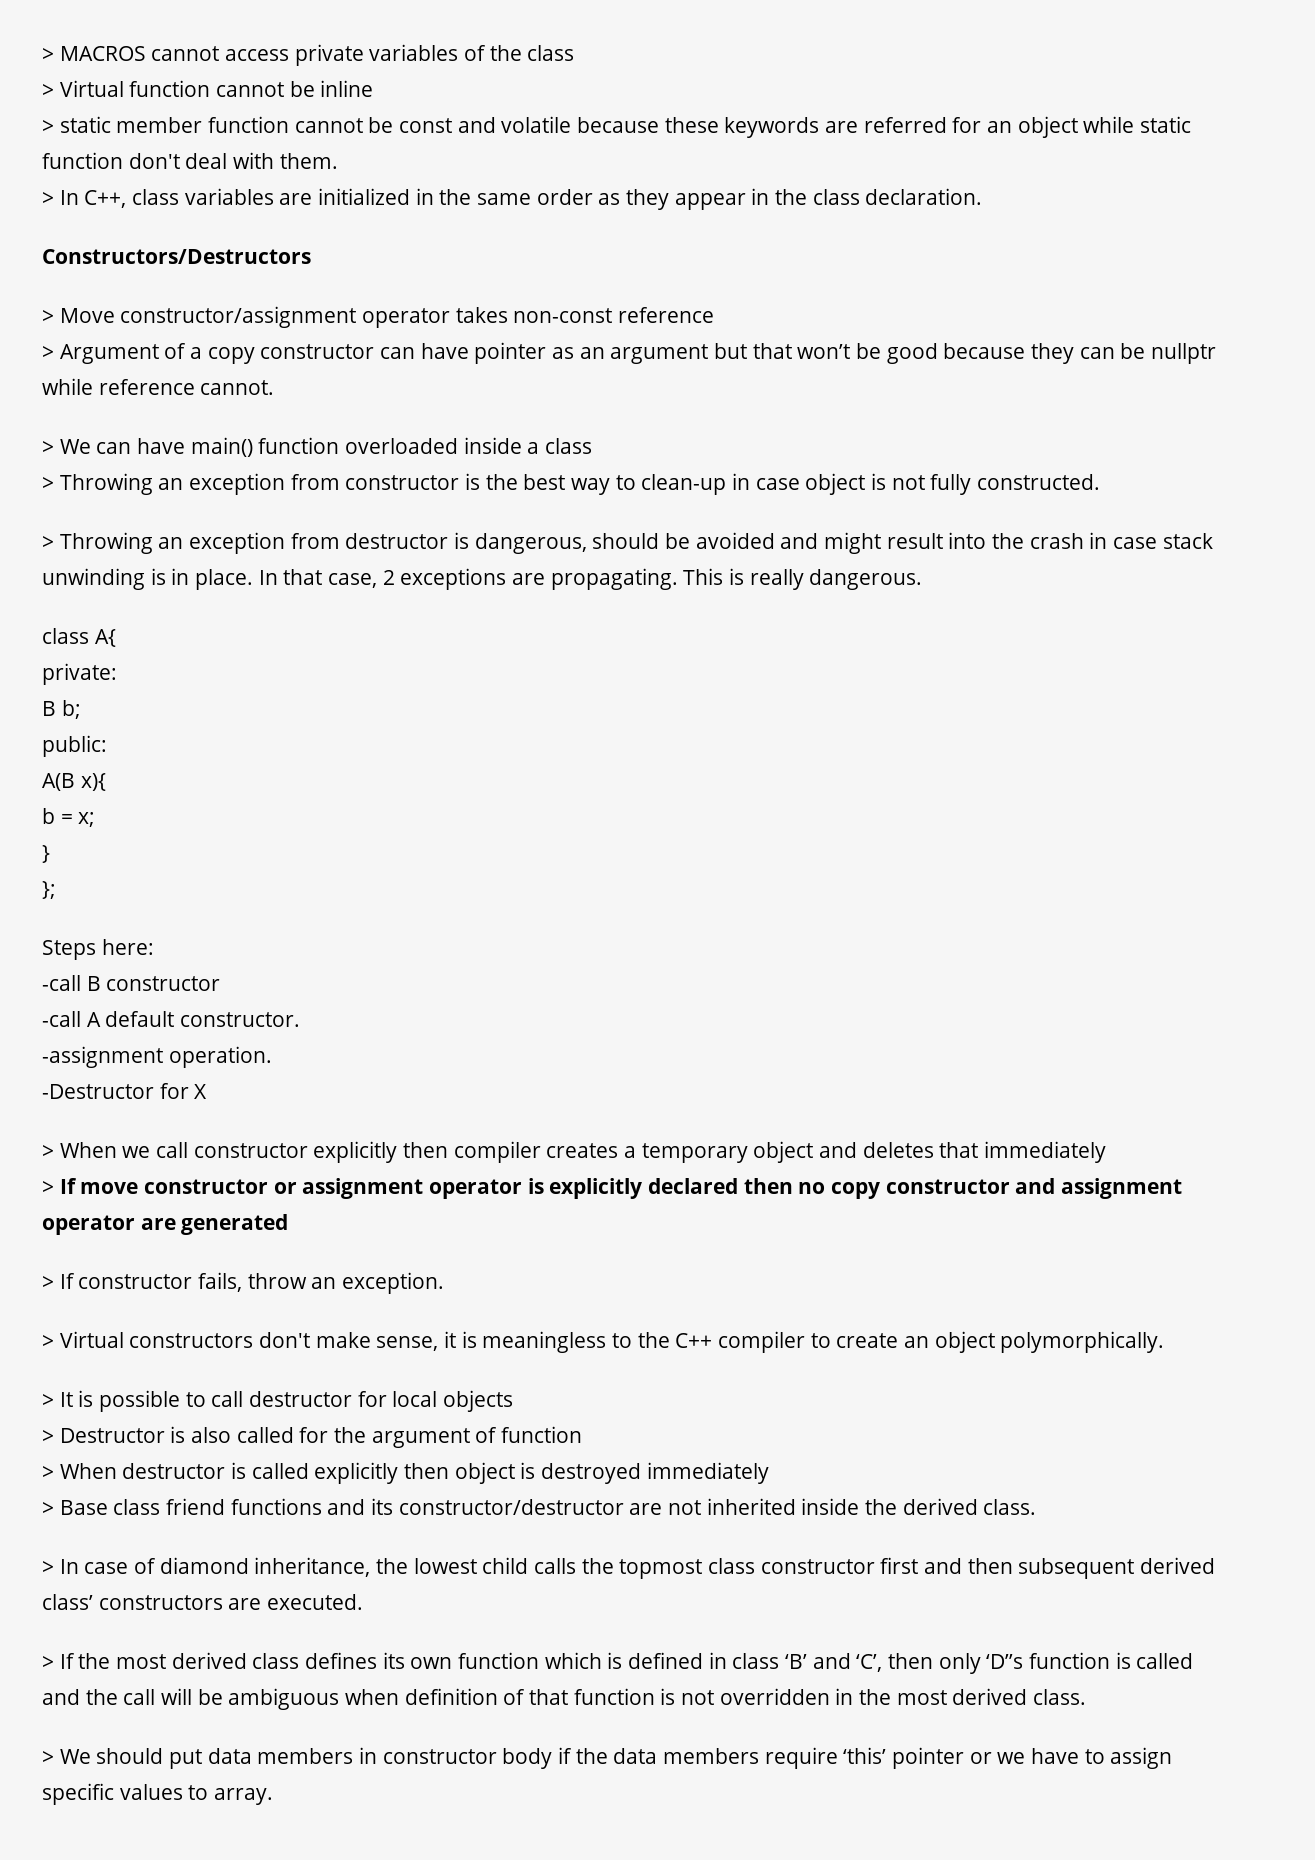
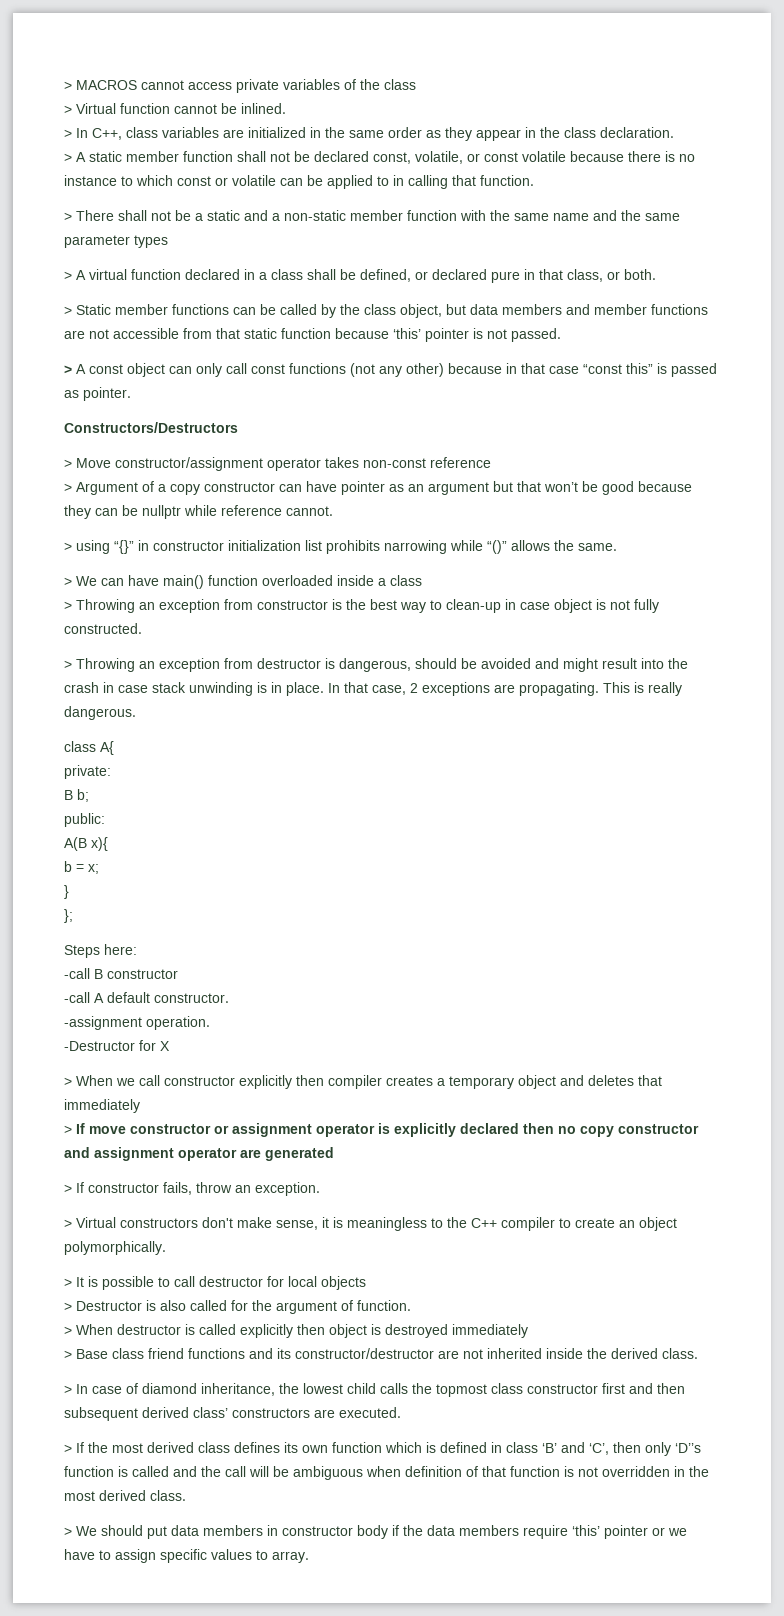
[320,80,374,97] [42,116,1192,138] [42,152,338,169] inline // > static member function cannot be const and volatile because these keywords are referred for an object while static function don't deal with them. -> [241,103,286,114] inlined.
(983, 196) none -> [64,151,695,164] [64,175,534,189] [64,210,680,221] [64,235,168,248] [64,269,656,283] [64,304,708,318] [64,328,561,342] [64,363,717,377] [64,387,131,401] // > A static member function shall not be declared const, volatile, or const volatile because there is no instance to which const or volatile can be applied to in calling that function. // > There shall not be a static and a non-static member function with the same name and the same parameter types // > A virtual function declared in a class shall be defined, or declared pure in that class, or both. // > Static member functions can be called by the class object, but data members and member functions are not accessible from that static function because ‘this’ pointer is not passed. // > A const object can only call const functions (not any other) because in that case “const this” is passed as pointer.
(275, 387) none -> [64,540,617,554] // > using “{}” in constructor initialization list prohibits narrowing while “()” allows the same.
[501,1426,583,1443] function -> [357,1300,411,1311] function.

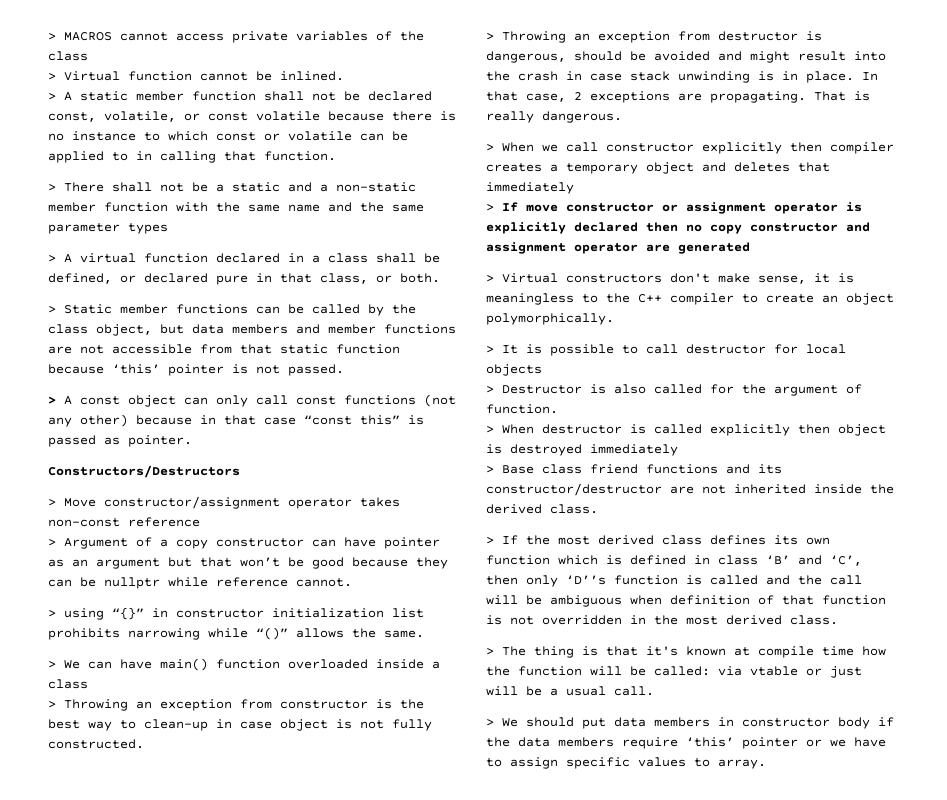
[64,127,674,141] // > In C++, class variables are initialized in the same order as they appear in the class declaration. -> (344, 76) none
[603,682,630,693] This -> [814,91,846,101] That
[64,741,114,755] [64,765,111,779] [64,789,89,802] [64,813,105,827] [64,837,108,851] [64,861,99,874] [64,885,69,899] [64,909,73,923] [64,944,137,958] [64,968,178,979] [64,992,229,1003] [64,1016,210,1030] [64,1040,170,1051] // class A{ // private: // B b; // public: // A(B x){ // b = x; // } // }; // Steps here: // -call B constructor // -call A default constructor. // -assignment operation. // -Destructor for X -> (622, 117) none
[64,1182,320,1196] // > If constructor fails, throw an exception. -> (750, 248) none
[64,1383,685,1397] [64,1407,401,1421] // > In case of diamond inheritance, the lowest child calls the topmost class constructor first and then subsequent derived class’ constructors are executed. -> (598, 509) none
(186, 1495) none -> [486,646,886,658] [486,666,862,678] [486,686,654,696] // > The thing is that it's known at compile time how the function will be called: via vtable or just will be a usual call.

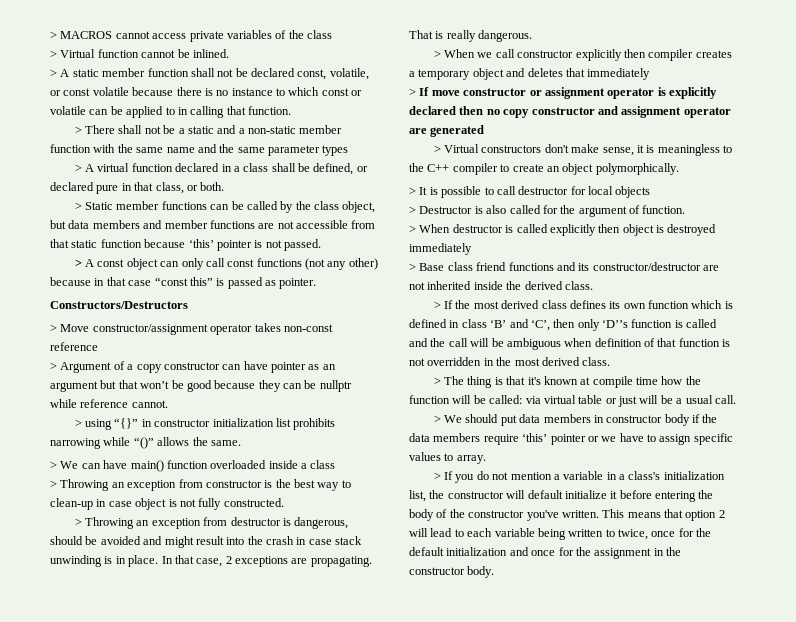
[750,666,798,676] vtable -> [543,395,603,404] virtual table
(766, 764) none -> [433,471,725,483] [409,490,714,502] [409,509,725,521] [409,528,712,540] [409,547,681,559] [409,566,495,578] // > If you do not mention a variable in a class's initialization list, the constructor will default initialize it before entering the body of the constructor you've written. This means that option 2 will lead to each variable being written to twice, once for the default initialization and once for the assignment in the constructor body.

